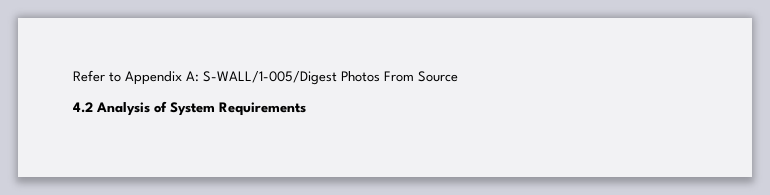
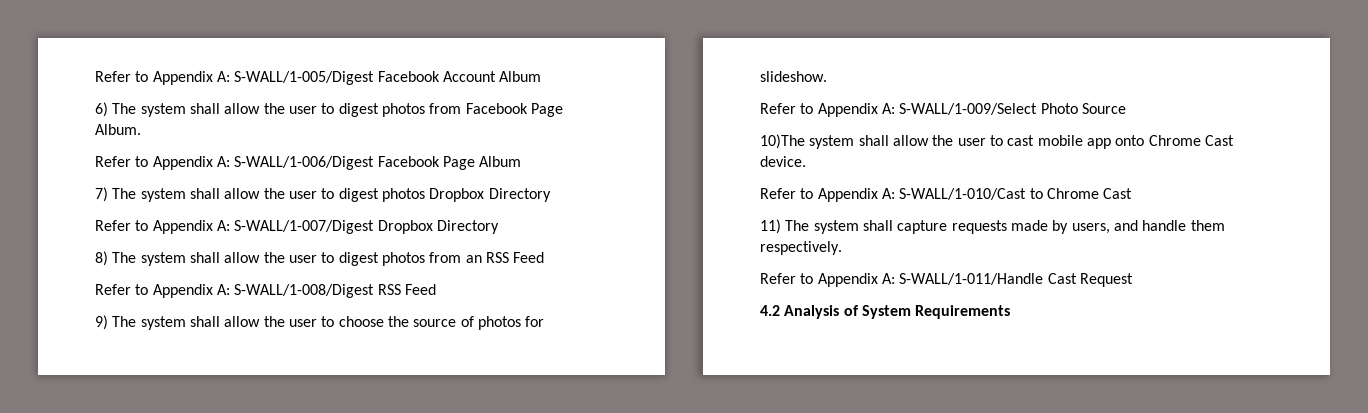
[341,71,458,82] Photos From Source -> [377,71,542,82] [95,102,563,117] [95,124,141,135] [95,156,522,170] [95,187,551,202] [95,220,499,234] [95,251,545,266] [95,284,436,298] [95,315,545,330] [760,71,827,82] [760,103,1126,117] [760,134,1234,149] [760,156,806,167] [760,188,1133,202] [760,219,1225,234] [760,241,842,255] [760,273,1133,287] Facebook Account Album // 6) The system shall allow the user to digest photos from Facebook Page Album. // Refer to Appendix A: S-WALL/1-006/Digest Facebook Page Album // 7) The system shall allow the user to digest photos Dropbox Directory // Refer to Appendix A: S-WALL/1-007/Digest Dropbox Directory // 8) The system shall allow the user to digest photos from an RSS Feed // Refer to Appendix A: S-WALL/1-008/Digest RSS Feed // 9) The system shall allow the user to choose the source of photos for slideshow. // Refer to Appendix A: S-WALL/1-009/Select Photo Source // 10)The system shall allow the user to cast mobile app onto Chrome Cast device. // Refer to Appendix A: S-WALL/1-010/Cast to Chrome Cast // 11) The system shall capture requests made by users, and handle them respectively. // Refer to Appendix A: S-WALL/1-011/Handle Cast Request

